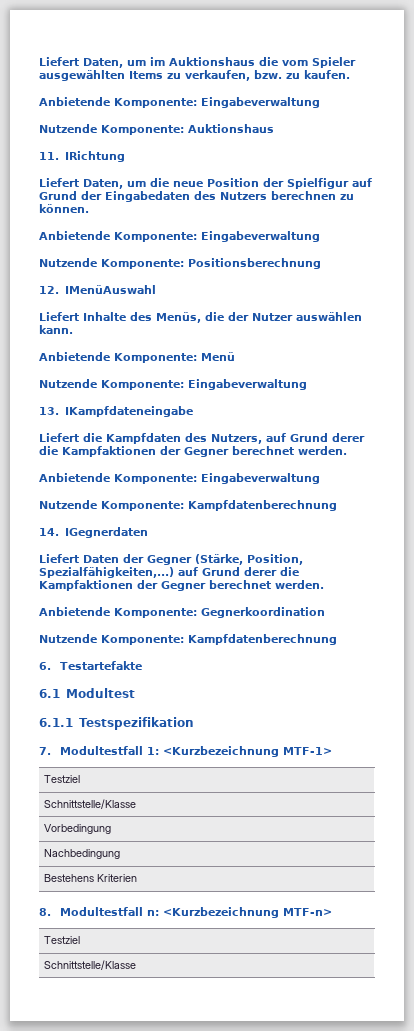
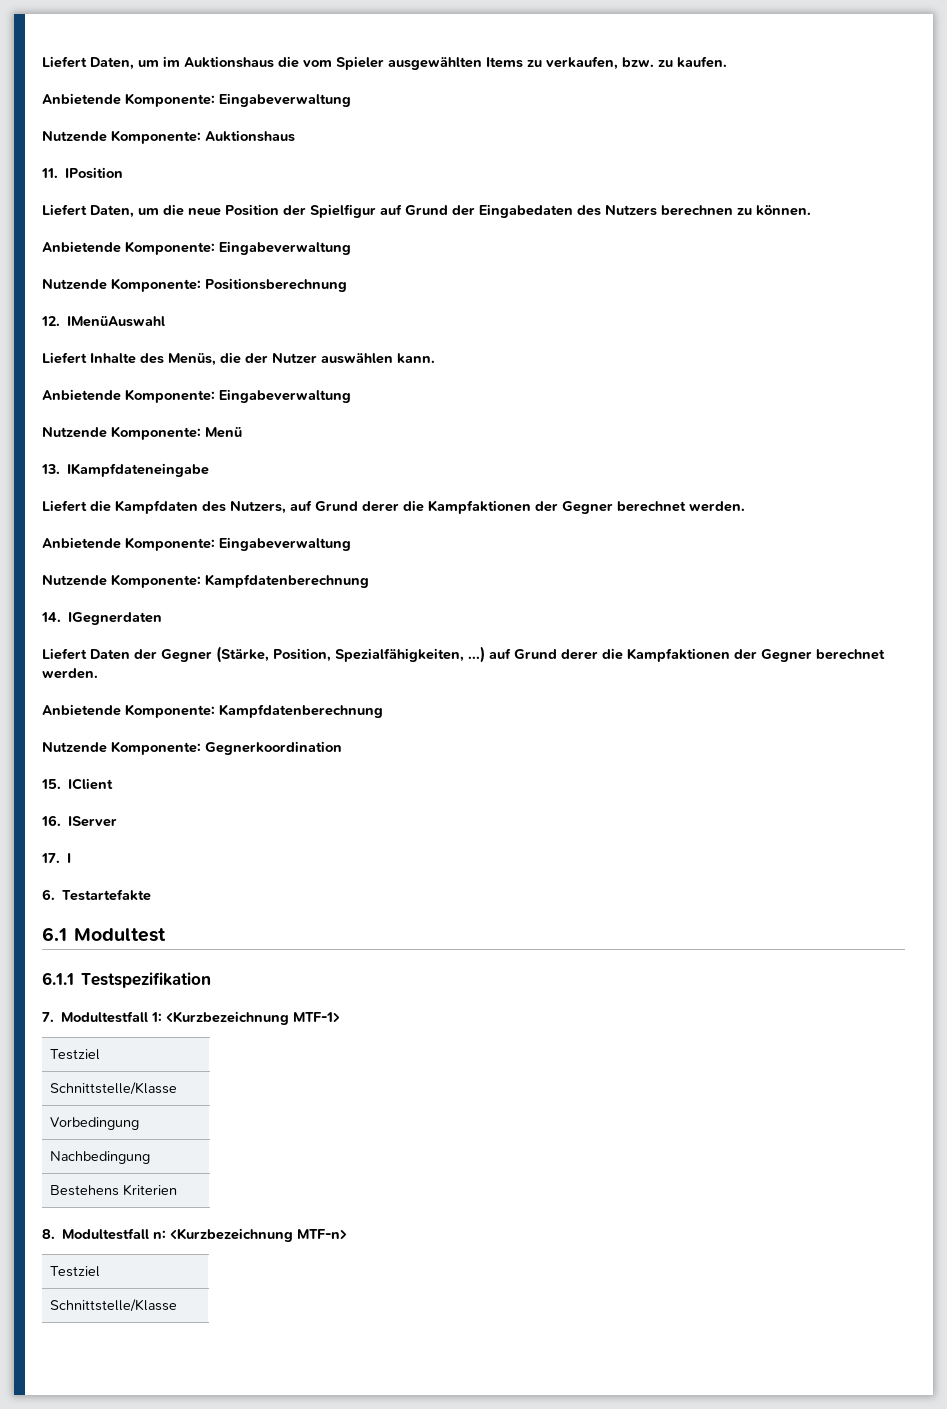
[64,151,125,162] IRichtung -> [65,167,124,179] IPosition
[201,352,235,361] [39,379,307,390] Menü // Nutzende Komponente: Eingabeverwaltung -> [219,389,351,403] [42,426,242,440] Eingabeverwaltung // Nutzende Komponente: Menü
[39,567,174,578] Spezialfähigkeiten,...) -> [335,646,485,663] Spezialfähigkeiten, ...)
[201,607,325,618] [39,634,337,645] Gegnerkoordination // Nutzende Komponente: Kampfdatenberechnung -> [219,704,383,718] [42,741,342,755] [41,778,114,790] [41,815,118,827] [41,853,72,863] Kampfdatenberechnung // Nutzende Komponente: Gegnerkoordination // 15. IClient // 16. IServer // 17. I

